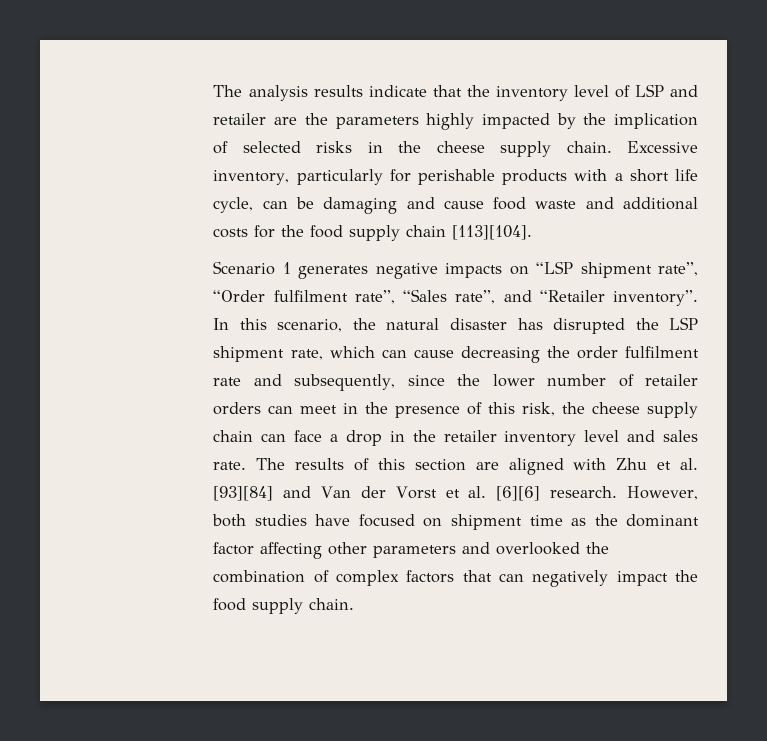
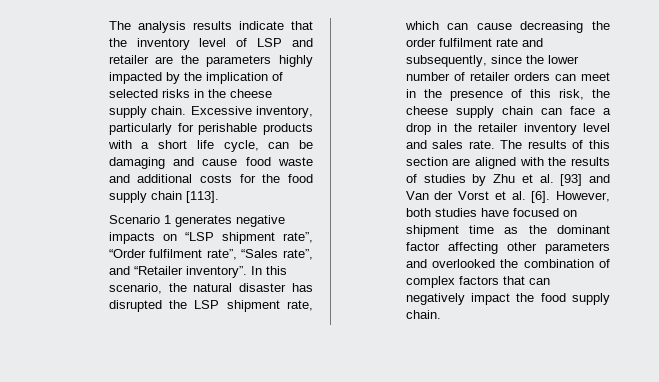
[452,225,533,240] [113][104]. -> [185,191,219,203] [113].
(607, 464) none -> [548,157,610,166] [405,174,487,186] the results of studies by
[213,486,274,501] [93][84] -> [560,174,583,186] [93]
[496,486,618,501] [6][6] research. -> [531,191,551,203] [6].

